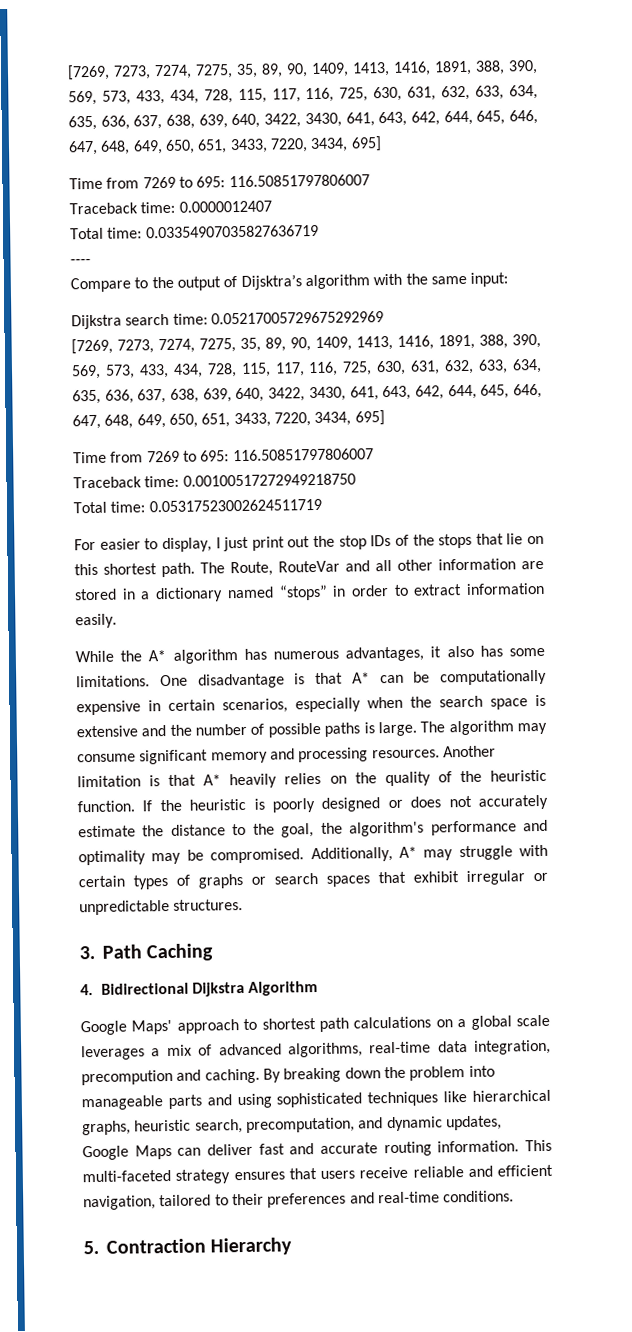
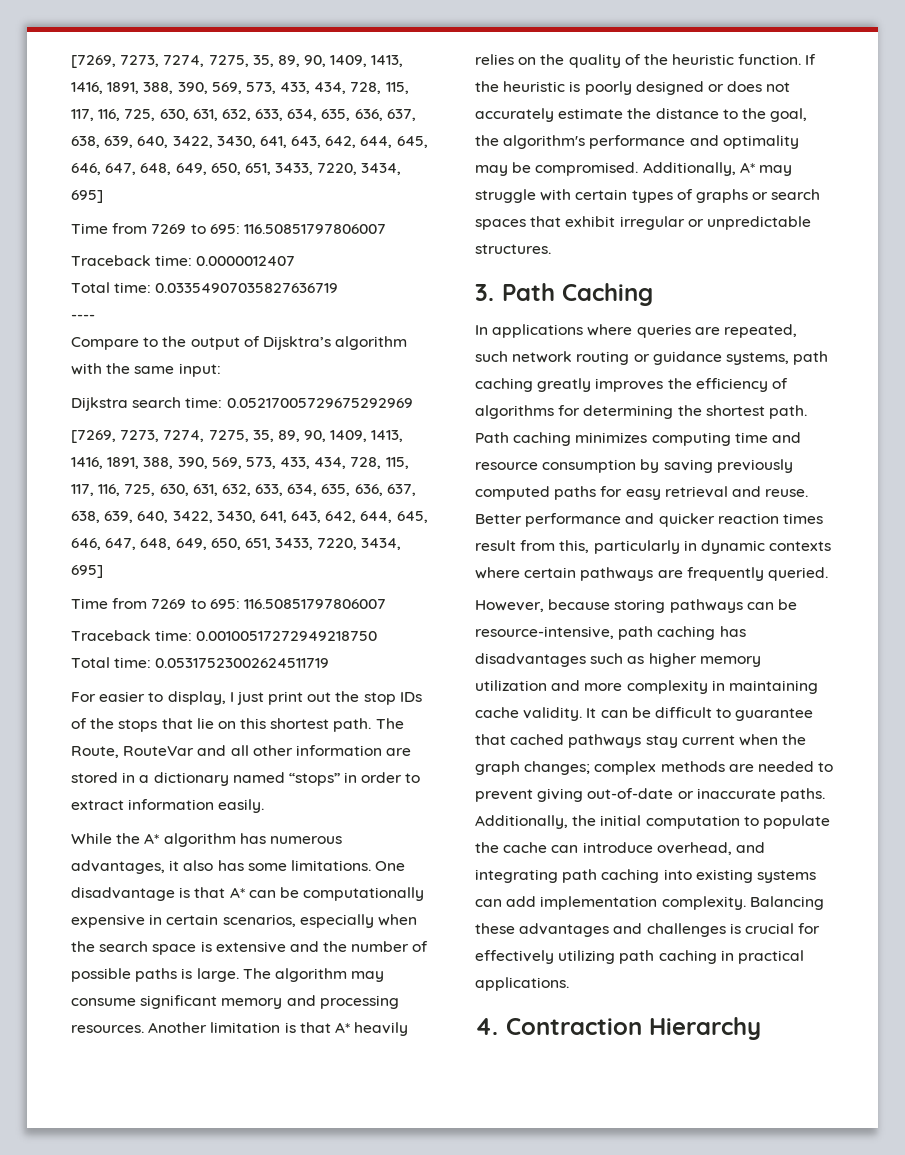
[80,980,319,997] [80,1014,550,1036] [81,1039,551,1061] [81,1065,495,1086] [81,1089,551,1111] [82,1115,502,1136] [82,1139,552,1161] [82,1164,553,1184] [83,1190,515,1211] [83,1240,99,1255] 4. Bidirectional Dijkstra Algorithm // Google Maps' approach to shortest path calculations on a global scale leverages a mix of advanced algorithms, real-time data integration, precompution and caching. By breaking down the problem into manageable parts and using sophisticated techniques like hierarchical graphs, heuristic search, precomputation, and dynamic updates, Google Maps can deliver fast and accurate routing information. This multi-faceted strategy ensures that users receive reliable and efficient navigation, tailored to their preferences and real-time conditions. // 5. -> [475,324,797,338] [475,351,829,365] [475,378,788,392] [475,405,807,419] [475,432,801,446] [475,459,793,473] [475,486,809,500] [475,513,823,527] [475,540,832,554] [475,567,828,581] [475,599,797,613] [475,626,746,640] [475,653,761,667] [475,680,818,694] [475,707,814,721] [475,734,807,748] [475,761,834,775] [475,788,825,802] [475,815,830,829] [475,842,765,855] [475,869,816,883] [475,896,824,910] [475,923,821,937] [475,950,804,964] [475,977,569,991] [475,1018,498,1035] In applications where queries are repeated, such network routing or guidance systems, path caching greatly improves the efficiency of algorithms for determining the shortest path. Path caching minimizes computing time and resource consumption by saving previously computed paths for easy retrieval and reuse. Better performance and quicker reaction times result from this, particularly in dynamic contexts where certain pathways are frequently queried. // However, because storing pathways can be resource-intensive, path caching has disadvantages such as higher memory utilization and more complexity in maintaining cache validity. It can be difficult to guarantee that cached pathways stay current when the graph changes; complex methods are needed to prevent giving out-of-date or inaccurate paths. Additionally, the initial computation to populate the cache can introduce overhead, and integrating path caching into existing systems can add implementation complexity. Balancing these advantages and challenges is crucial for effectively utilizing path caching in practical applications. // 4.

